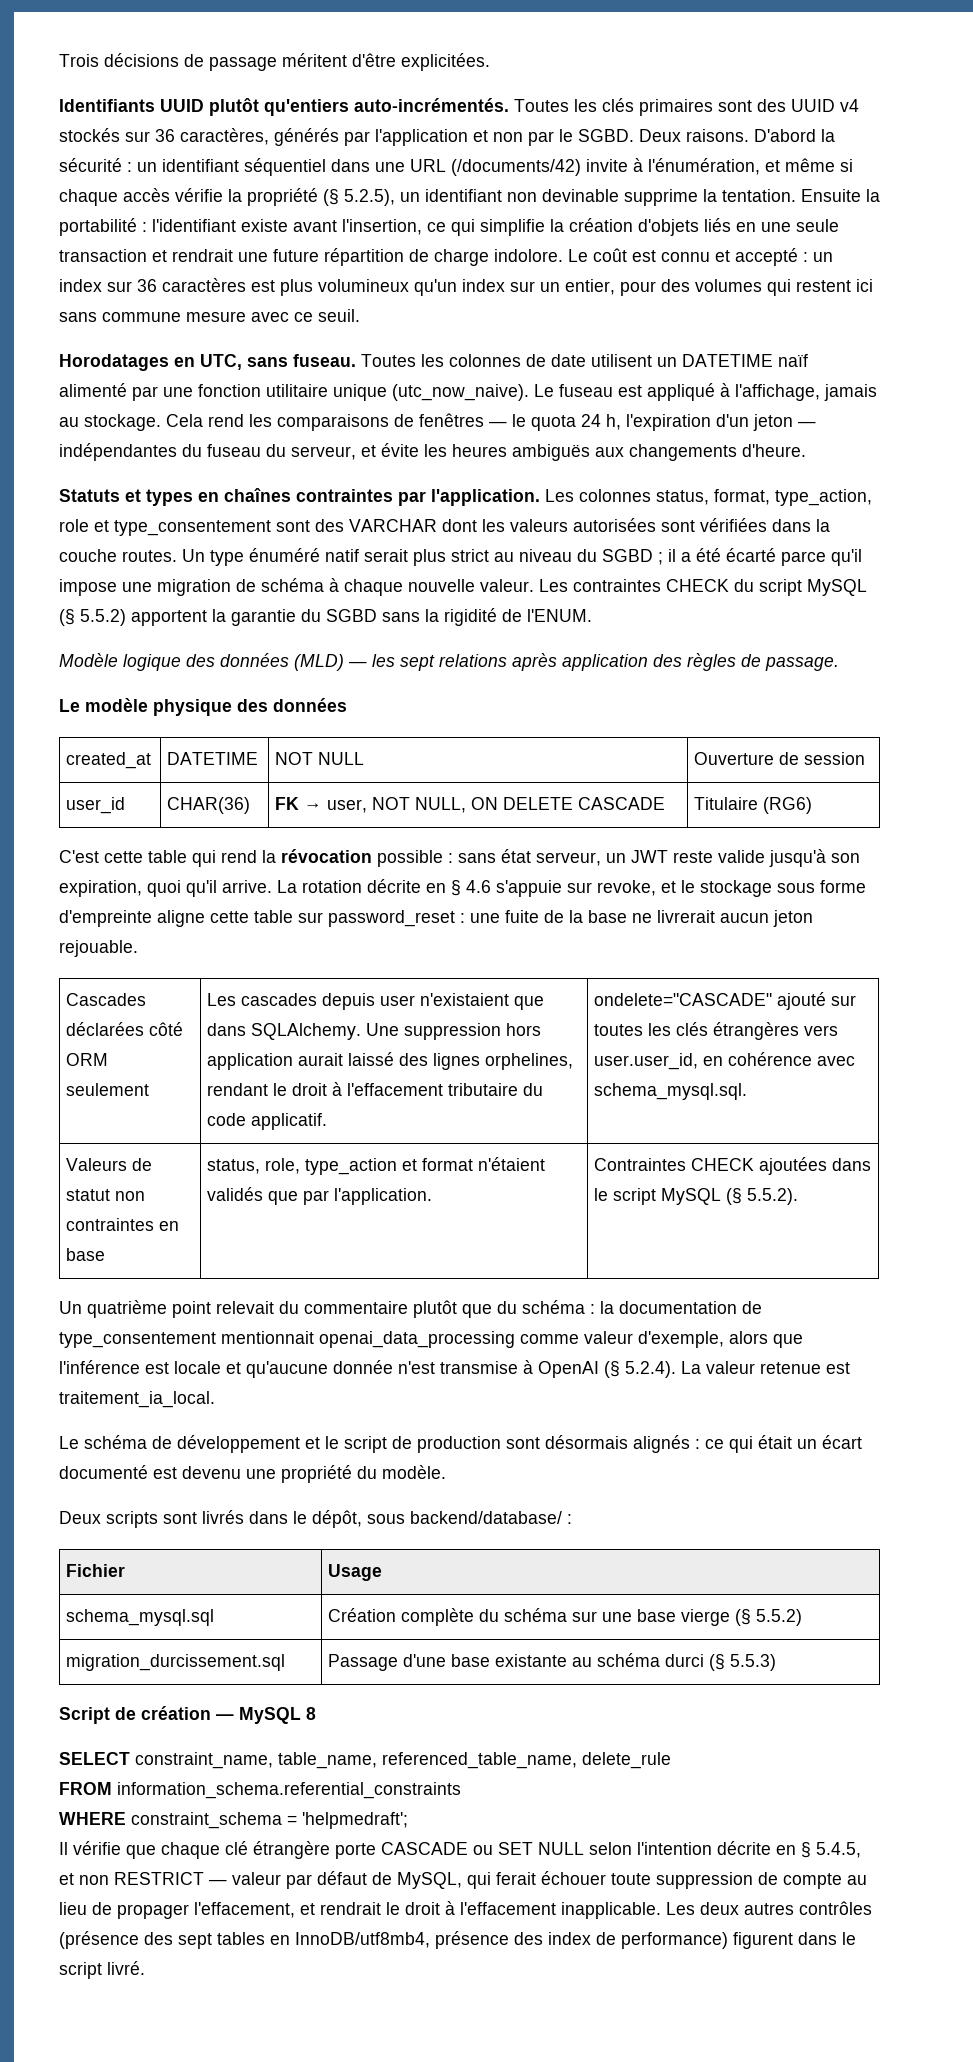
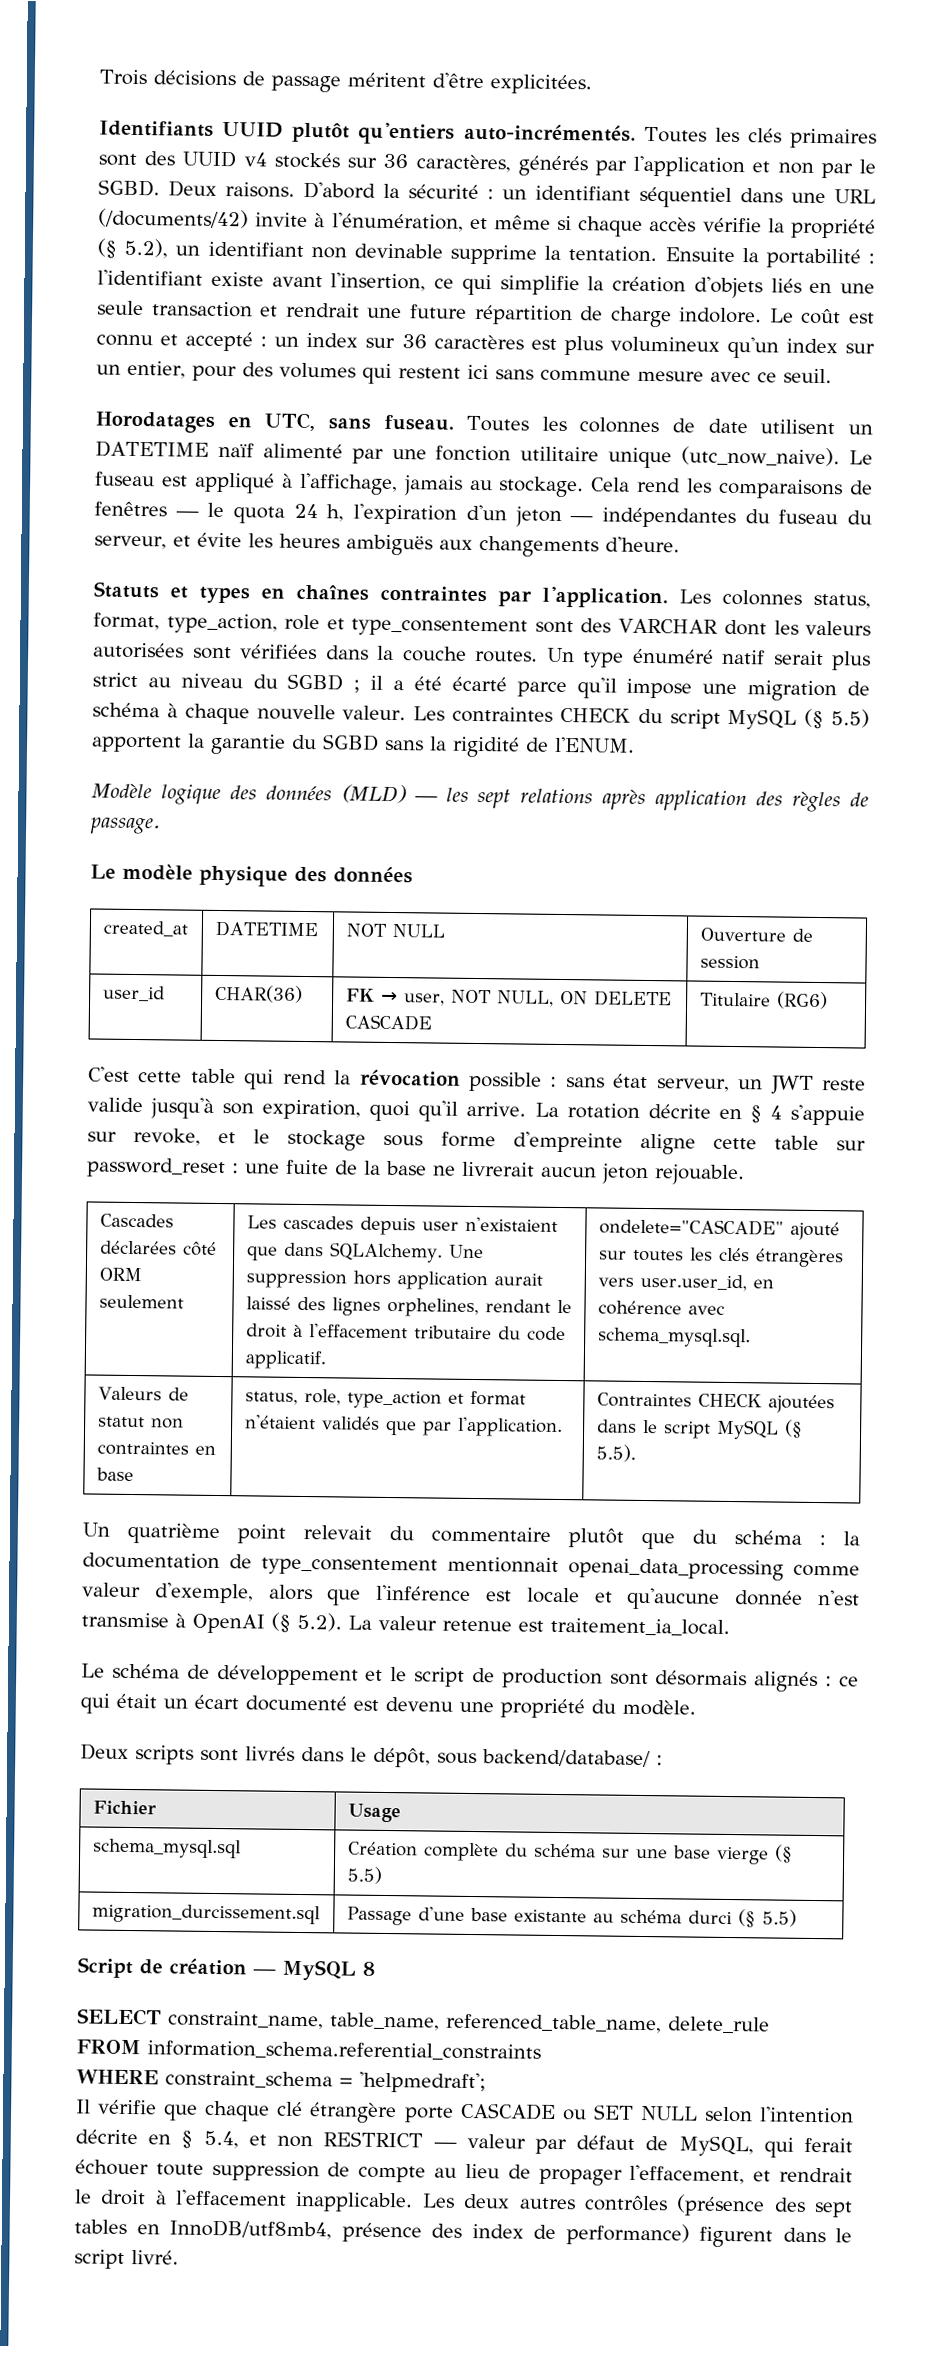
[344,189,395,206] 5.2.5), -> [124,238,169,259] 5.2),
[80,609,126,626] 5.5.2) -> [830,709,870,728] 5.5)
[466,880,491,893] 4.6 -> [769,1105,782,1120] 4
[747,1188,799,1205] 5.5.2). -> [595,1444,636,1462] 5.5).
[625,1361,676,1378] 5.2.4). -> [297,1612,342,1632] 5.2).
[756,1609,803,1626] 5.5.2) -> [346,1866,382,1884] 5.5)
[730,1654,777,1671] 5.5.3) -> [761,1909,797,1927] 5.5)
[816,1842,861,1858] 5.4.5, -> [203,2130,239,2149] 5.4,

